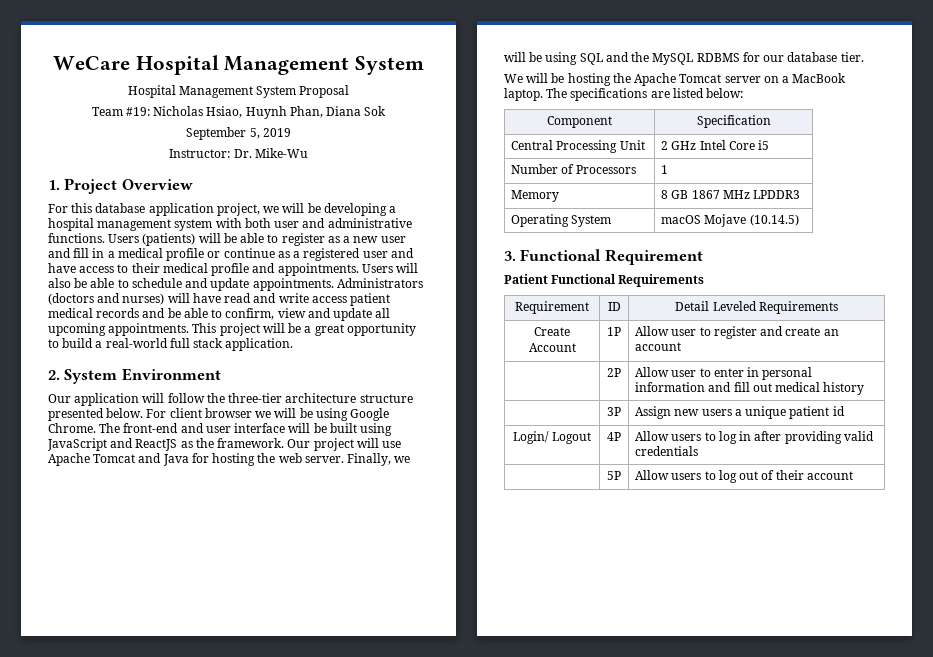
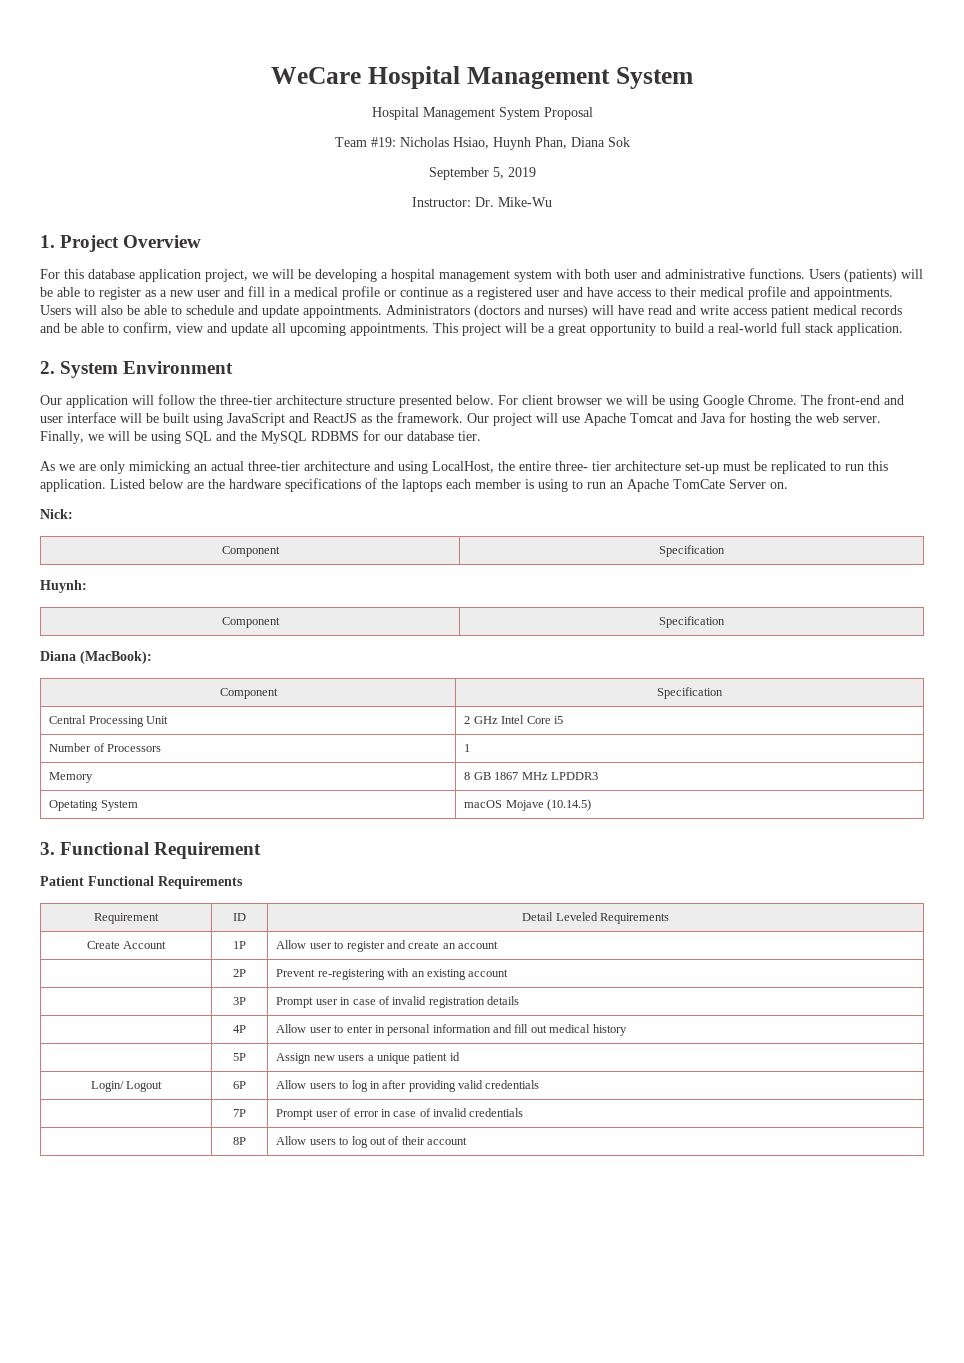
[504,73,847,86] [504,88,744,101] We will be hosting the Apache Tomcat server on a MacBook laptop. The specifications are listed below: -> [40,461,888,474] [40,478,788,492] [40,509,73,519] [221,546,280,557] [659,545,725,557] [40,580,87,593] [221,617,280,628] [659,616,725,628] [40,651,152,664] As we are only mimicking an actual three-tier architecture and using LocalHost, the entire three- tier architecture set-up must be replicated to run this application. Listed below are the hardware specifications of the laptops each member is using to run an Apache TomCate Server on. // Nick: // Component | Specification // Huynh: // Component | Specification // Diana (MacBook):
[511,214,570,227] Operating -> [49,800,99,811] Opetating
(621, 372) none -> [276,968,509,980] [233,997,246,1005] [276,996,520,1008] [233,1025,246,1033] | Prevent re-registering with an existing account // | 3P | Prompt user in case of invalid registration details // | 4P
[607,407,621,416] 3P -> [233,1053,246,1061] 5P
[607,432,621,441] 4P -> [233,1081,246,1089] 6P
[607,471,621,480] 5P -> [233,1109,246,1117] [276,1108,524,1120] [233,1137,246,1145] 7P | Prompt user of error in case of invalid credentials // | 8P

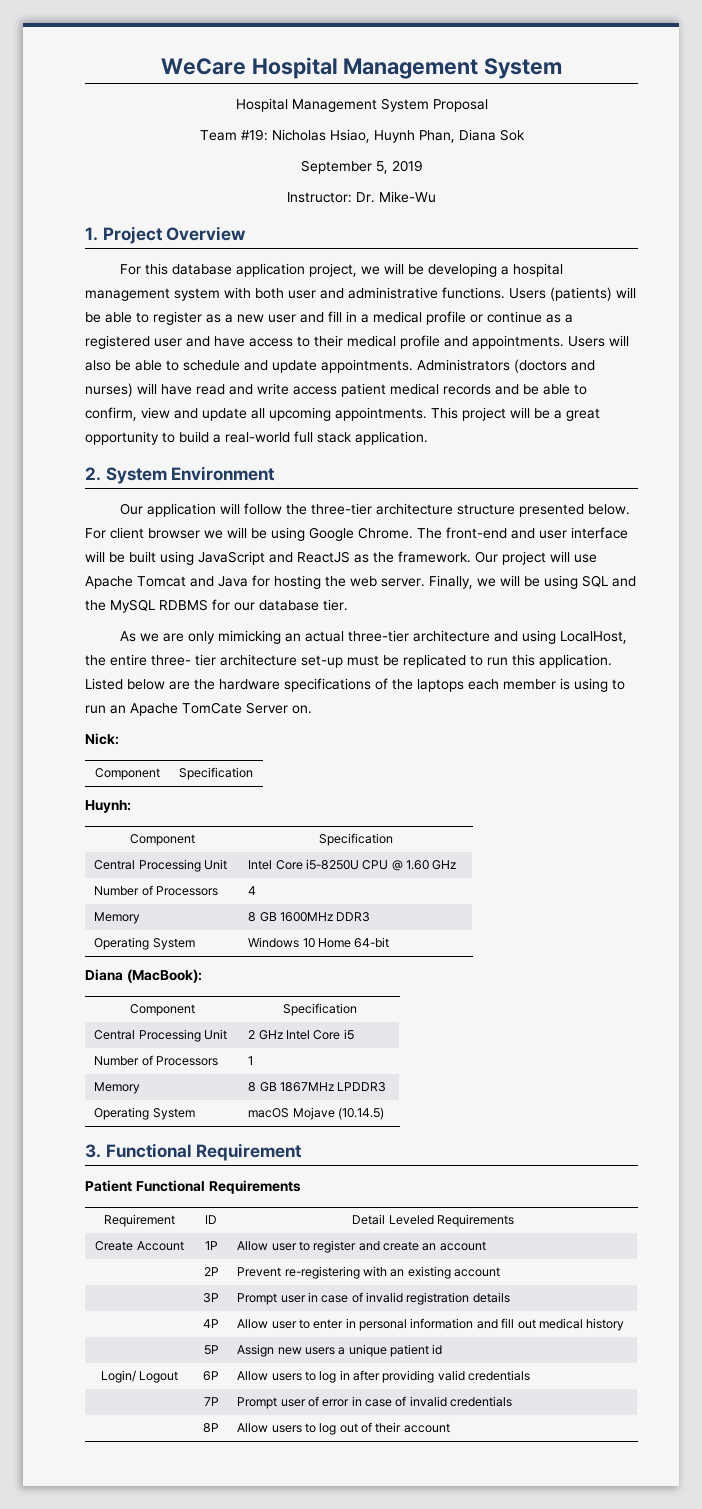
(725, 622) none -> [94,859,227,872] [248,859,457,871] [94,885,218,896] [248,886,257,895] [94,912,141,924] [248,912,371,922] [94,937,195,950] [248,937,390,948] // Central Processing Unit | Intel Core i5-8250U CPU @ 1.60 GHz // Number of Processors | 4 // Memory | 8 GB 1600MHz DDR3 // Operating System | Windows 10 Home 64-bit
[494,772,548,780] 1867 MHz -> [279,1082,334,1092] 1867MHz
[49,800,99,811] Opetating -> [94,1107,150,1120] Operating

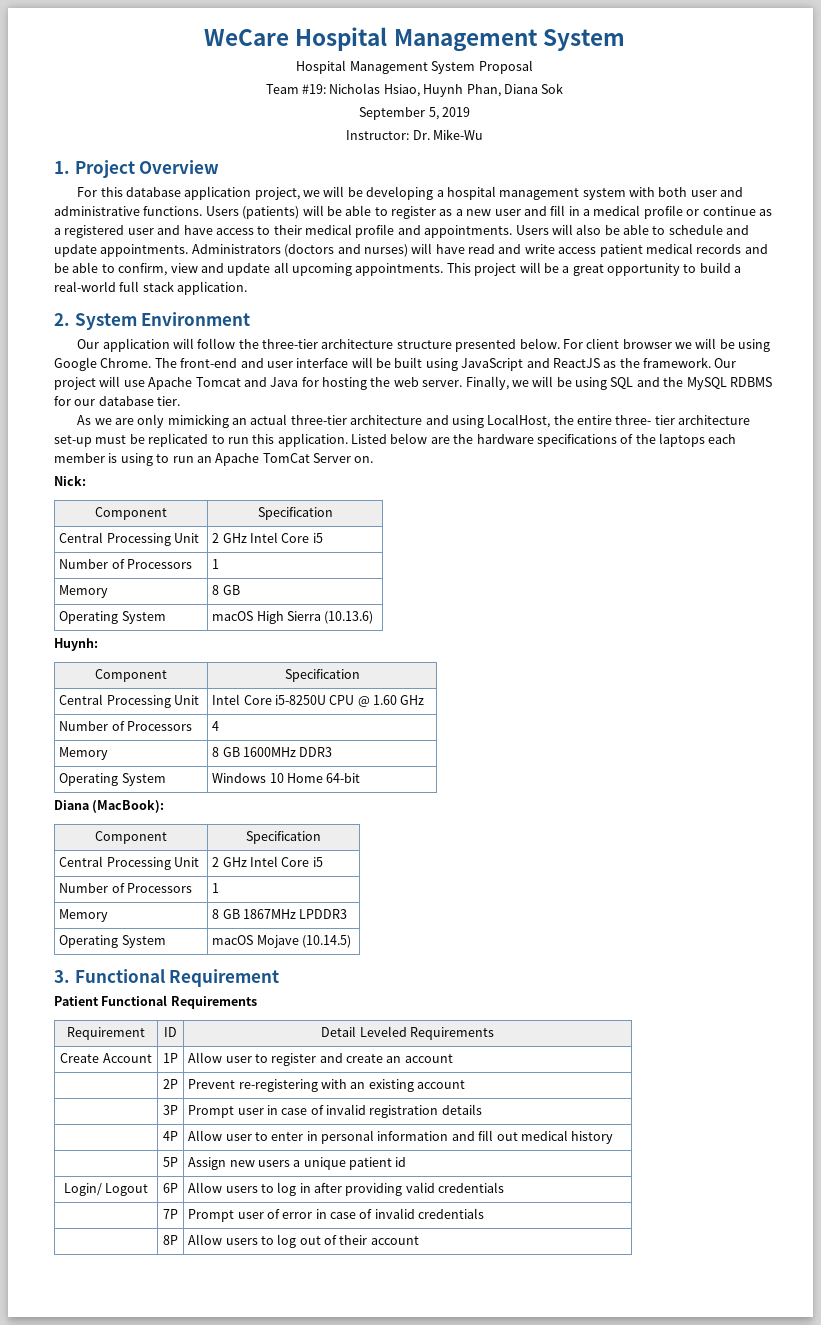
[182,702,242,714] TomCate -> [262,453,310,463] TomCat
(253, 773) none -> [59,532,199,546] [212,532,323,543] [59,559,192,569] [212,559,220,569] [59,585,109,598] [212,585,240,595] [59,611,166,624] [212,611,374,624] // Central Processing Unit | 2 GHz Intel Core i5 // Number of Processors | 1 // Memory | 8 GB // Operating System | macOS High Sierra (10.13.6)

